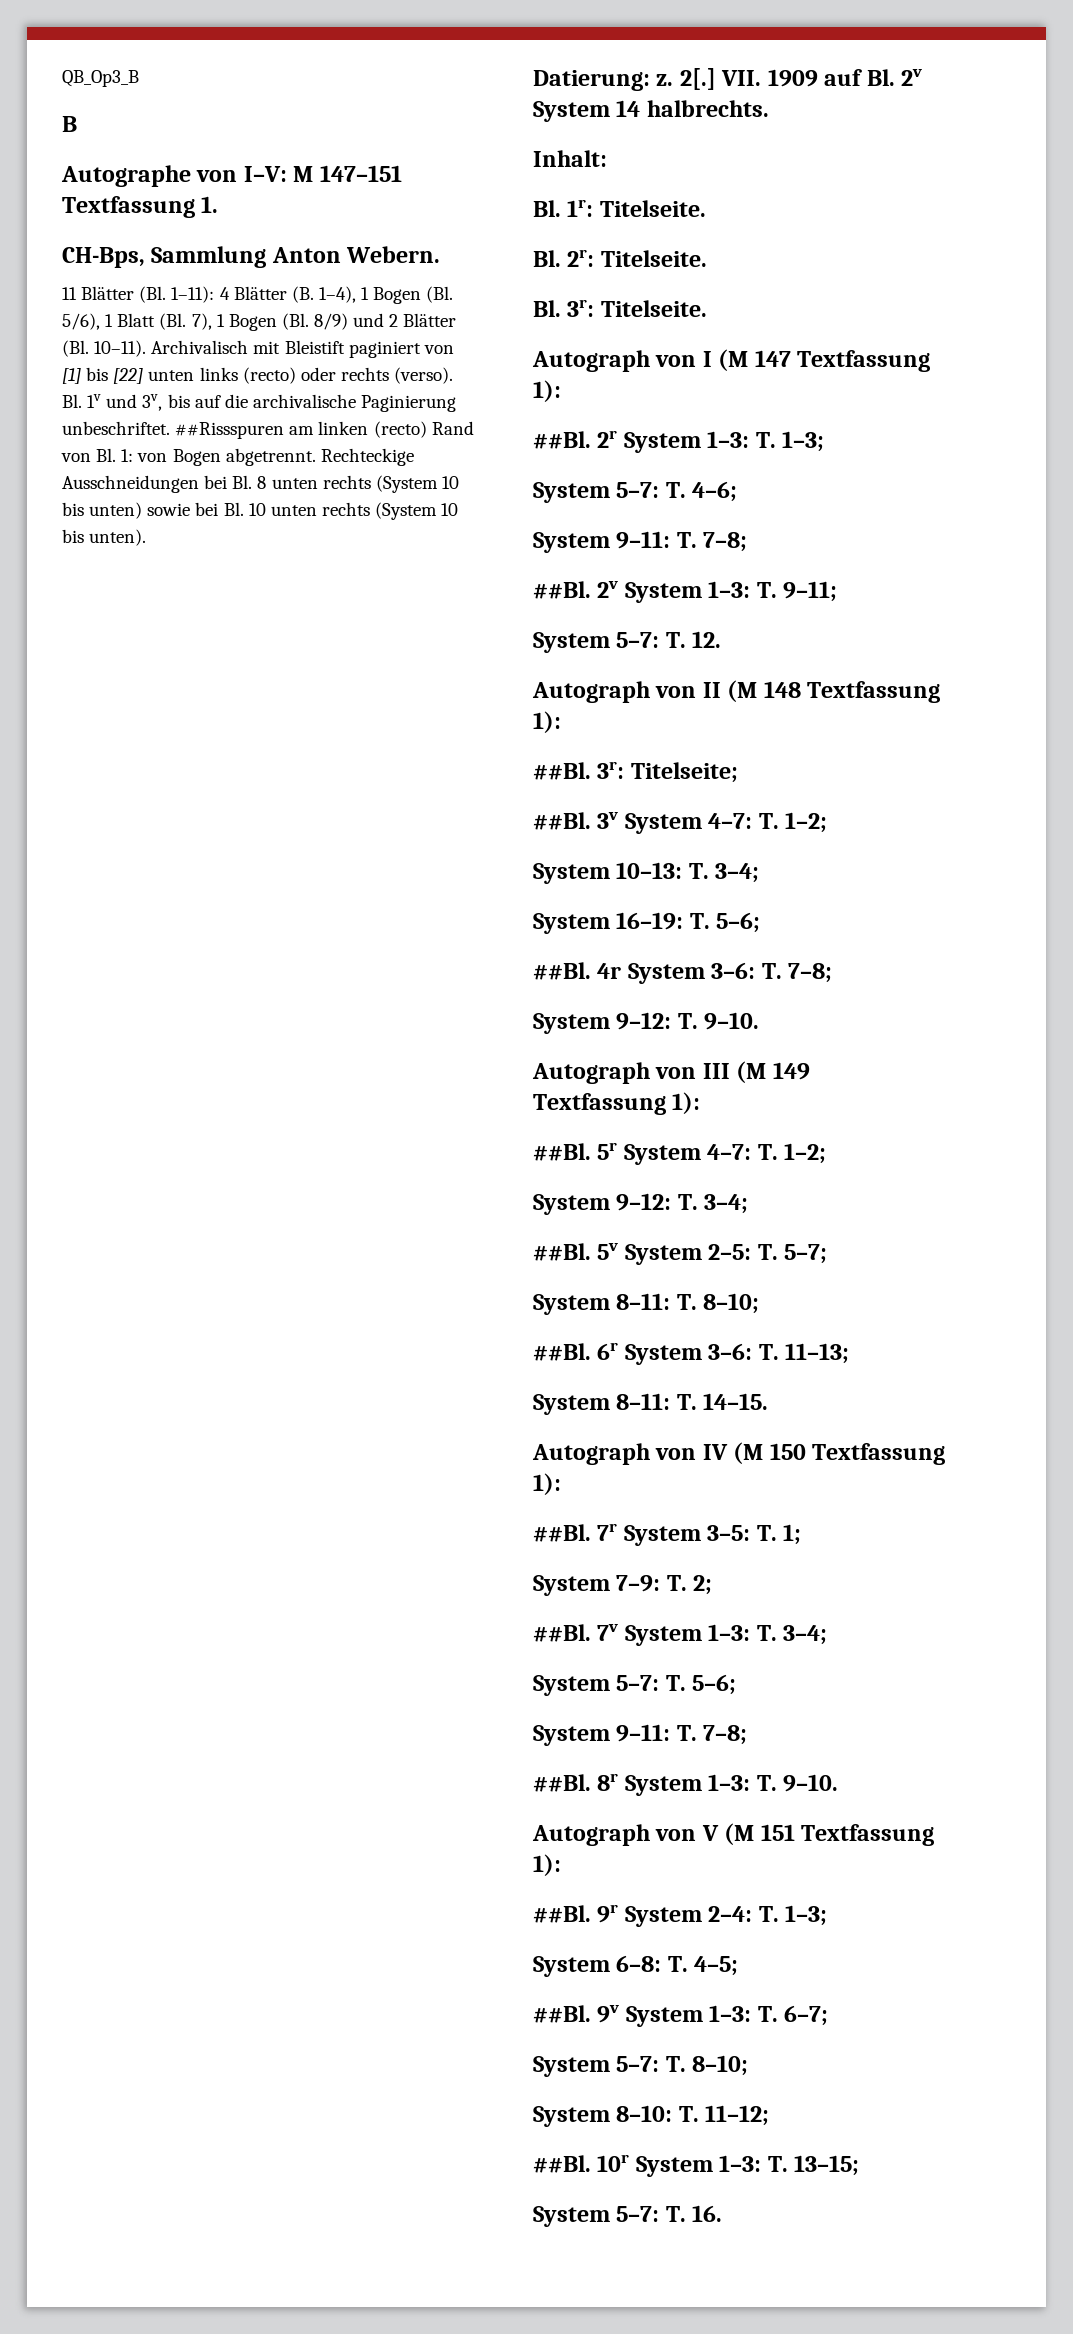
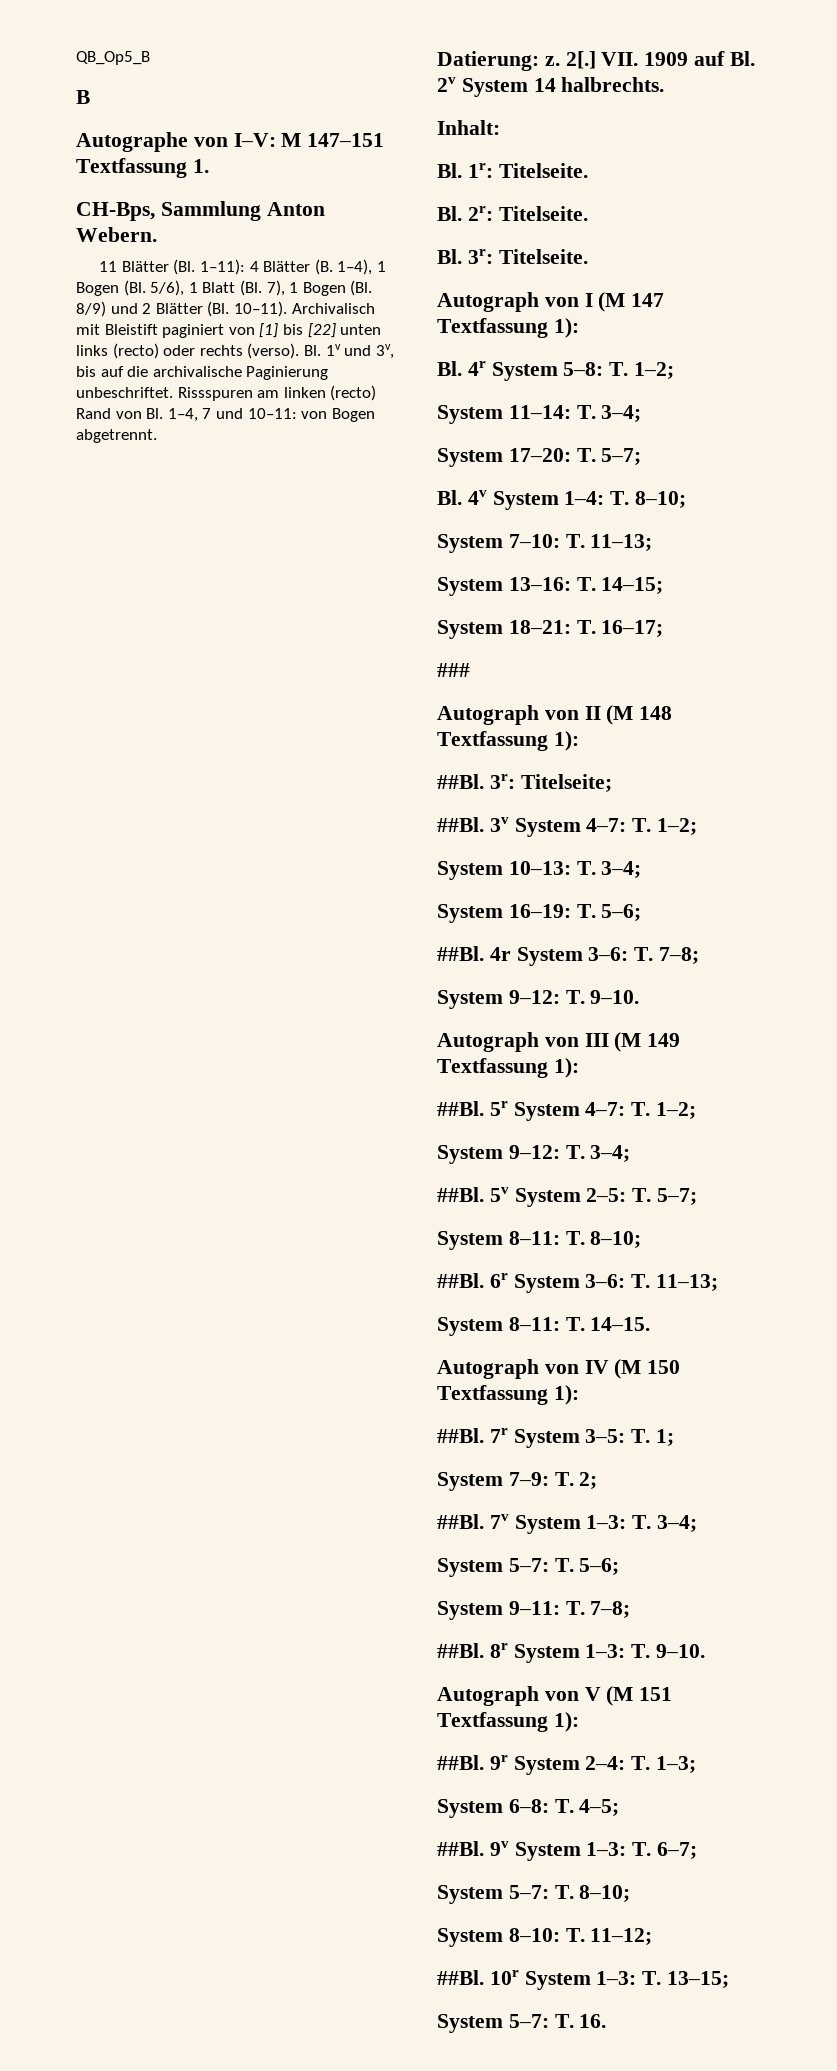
[62,70,139,87] QB_Op3_B -> [76,51,150,65] QB_Op5_B
[175,422,285,439] ##Rissspuren -> [177,387,253,401] Rissspuren
[121,449,134,462] 1: -> [167,408,297,422] 1–4, 7 und 10–11:
[320,448,414,466] [62,475,459,493] [62,502,459,520] [62,529,147,546] Rechteckige Ausschneidungen bei Bl. 8 unten rechts (System 10 bis unten) sowie bei Bl. 10 unten rechts (System 10 bis unten). -> (157, 436) none
[533,430,825,453] [533,481,738,503] [533,531,748,553] [533,581,838,603] [533,631,722,653] ##Bl. 2r System 1–3: T. 1–3; // System 5–7: T. 4–6; // System 9–11: T. 7–8; // ##Bl. 2v System 1–3: T. 9–11; // System 5–7: T. 12. -> [437,361,675,381] [437,405,642,424] [437,448,642,467] [437,490,687,510] [437,534,653,553] [437,577,664,596] [437,620,664,639] [437,663,470,677] Bl. 4r System 5–8: T. 1–2; // System 11–14: T. 3–4; // System 17–20: T. 5–7; // Bl. 4v System 1–4: T. 8–10; // System 7–10: T. 11–13; // System 13–16: T. 14–15; // System 18–21: T. 16–17; // ###

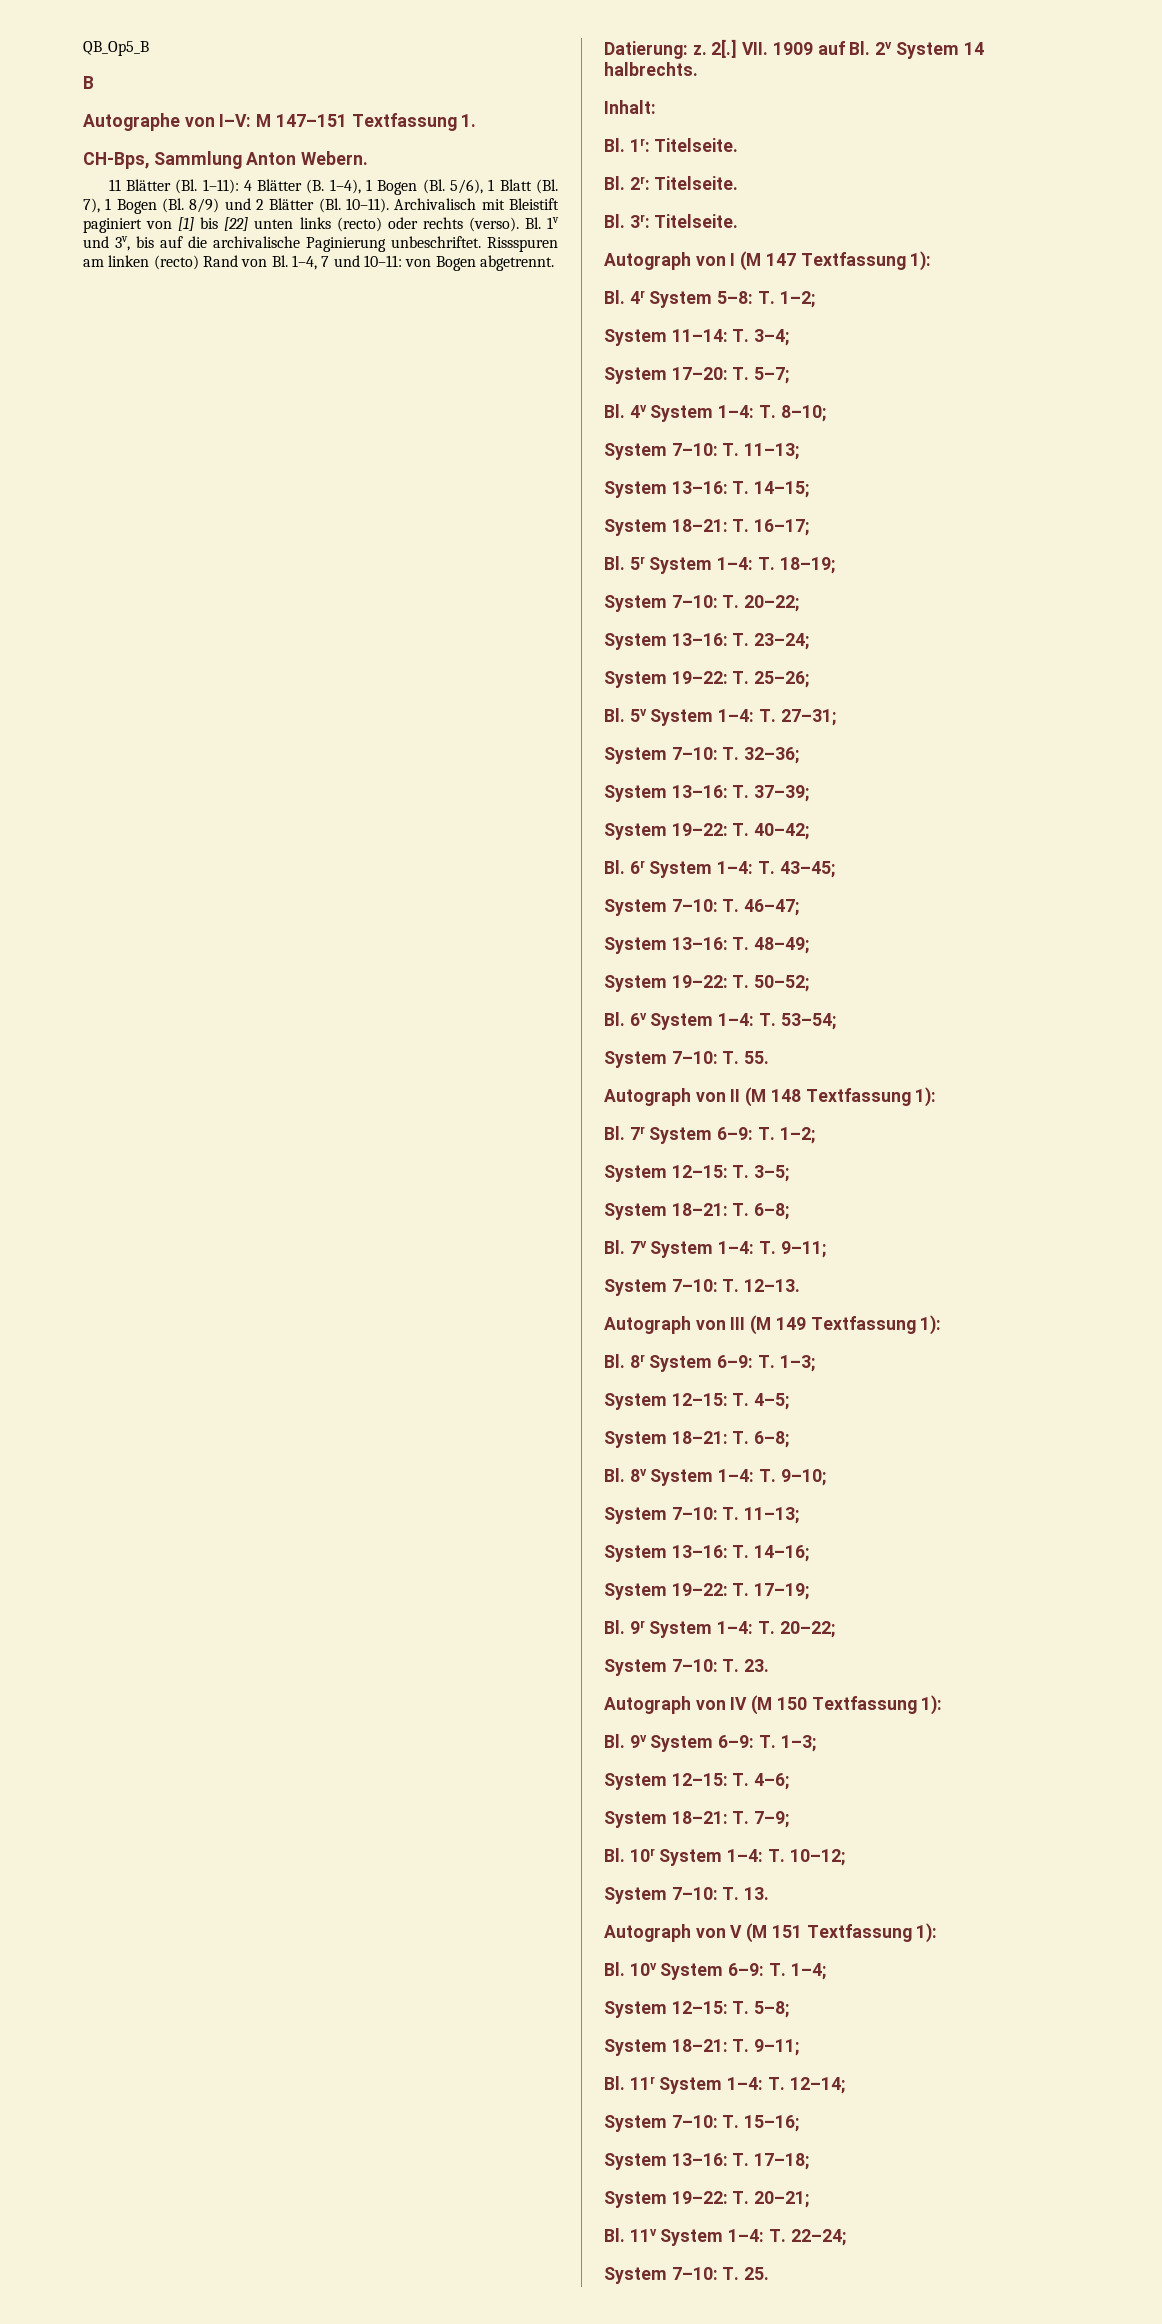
[437,663,470,677] ### -> [604,556,835,574] [604,595,800,612] [604,633,810,650] [604,671,810,688] [604,708,836,726] [604,747,800,764] [604,785,810,802] [604,823,810,840] [604,860,835,878] [604,899,800,916] [604,937,810,954] [604,975,810,992] [604,1012,836,1030] [604,1051,770,1068] Bl. 5r System 1–4: T. 18–19; // System 7–10: T. 20–22; // System 13–16: T. 23–24; // System 19–22: T. 25–26; // Bl. 5v System 1–4: T. 27–31; // System 7–10: T. 32–36; // System 13–16: T. 37–39; // System 19–22: T. 40–42; // Bl. 6r System 1–4: T. 43–45; // System 7–10: T. 46–47; // System 13–16: T. 48–49; // System 19–22: T. 50–52; // Bl. 6v System 1–4: T. 53–54; // System 7–10: T. 55.
[437,774,612,792] [437,817,698,837] [437,861,642,880] [437,904,642,923] [437,946,700,966] [437,990,640,1009] ##Bl. 3r: Titelseite; // ##Bl. 3v System 4–7: T. 1–2; // System 10–13: T. 3–4; // System 16–19: T. 5–6; // ##Bl. 4r System 3–6: T. 7–8; // System 9–12: T. 9–10. -> [604,1126,815,1144] [604,1165,790,1182] [604,1203,790,1220] [604,1240,826,1258] [604,1279,801,1296] Bl. 7r System 6–9: T. 1–2; // System 12–15: T. 3–5; // System 18–21: T. 6–8; // Bl. 7v System 1–4: T. 9–11; // System 7–10: T. 12–13.
[437,1101,697,1121] [437,1145,631,1164] [437,1187,698,1207] [437,1231,642,1250] [437,1273,719,1293] [437,1317,651,1336] ##Bl. 5r System 4–7: T. 1–2; // System 9–12: T. 3–4; // ##Bl. 5v System 2–5: T. 5–7; // System 8–11: T. 8–10; // ##Bl. 6r System 3–6: T. 11–13; // System 8–11: T. 14–15. -> [604,1354,815,1372] [604,1393,790,1410] [604,1431,790,1448] [604,1468,826,1486] [604,1507,800,1524] [604,1545,810,1562] [604,1583,810,1600] [604,1620,835,1638] [604,1659,770,1676] Bl. 8r System 6–9: T. 1–3; // System 12–15: T. 4–5; // System 18–21: T. 6–8; // Bl. 8v System 1–4: T. 9–10; // System 7–10: T. 11–13; // System 13–16: T. 14–16; // System 19–22: T. 17–19; // Bl. 9r System 1–4: T. 20–22; // System 7–10: T. 23.
[437,1428,675,1448] [437,1472,598,1491] [437,1514,698,1534] [437,1558,620,1577] [437,1601,631,1620] [437,1643,706,1663] ##Bl. 7r System 3–5: T. 1; // System 7–9: T. 2; // ##Bl. 7v System 1–3: T. 3–4; // System 5–7: T. 5–6; // System 9–11: T. 7–8; // ##Bl. 8r System 1–3: T. 9–10. -> [604,1734,816,1752] [604,1773,790,1790] [604,1811,790,1828] [604,1848,845,1866] [604,1887,770,1904] Bl. 9v System 6–9: T. 1–3; // System 12–15: T. 4–6; // System 18–21: T. 7–9; // Bl. 10r System 1–4: T. 10–12; // System 7–10: T. 13.
[437,1755,697,1775] [437,1799,620,1818] [437,1841,698,1861] [437,1885,631,1904] [437,1928,653,1947] [437,1970,730,1990] [437,2014,607,2033] ##Bl. 9r System 2–4: T. 1–3; // System 6–8: T. 4–5; // ##Bl. 9v System 1–3: T. 6–7; // System 5–7: T. 8–10; // System 8–10: T. 11–12; // ##Bl. 10r System 1–3: T. 13–15; // System 5–7: T. 16. -> [604,1962,826,1980] [604,2001,790,2018] [604,2039,800,2056] [604,2076,845,2094] [604,2115,800,2132] [604,2153,810,2170] [604,2191,810,2208] [604,2228,846,2246] [604,2267,770,2284] Bl. 10v System 6–9: T. 1–4; // System 12–15: T. 5–8; // System 18–21: T. 9–11; // Bl. 11r System 1–4: T. 12–14; // System 7–10: T. 15–16; // System 13–16: T. 17–18; // System 19–22: T. 20–21; // Bl. 11v System 1–4: T. 22–24; // System 7–10: T. 25.

